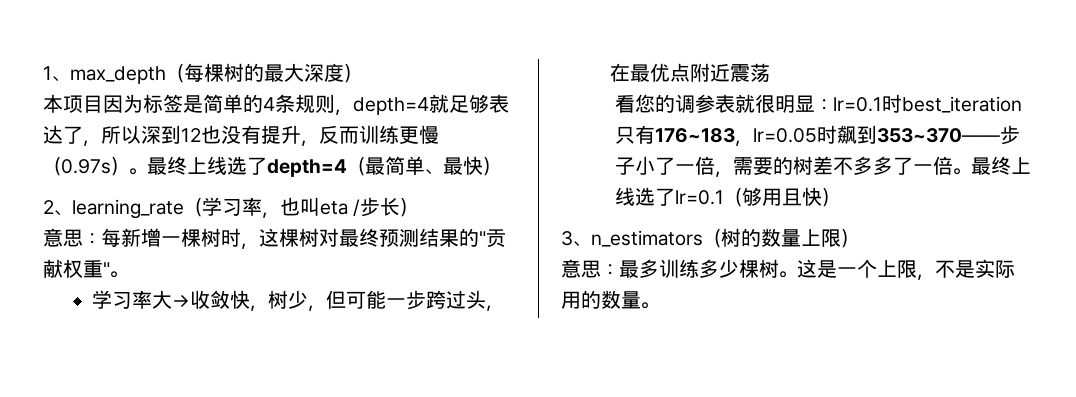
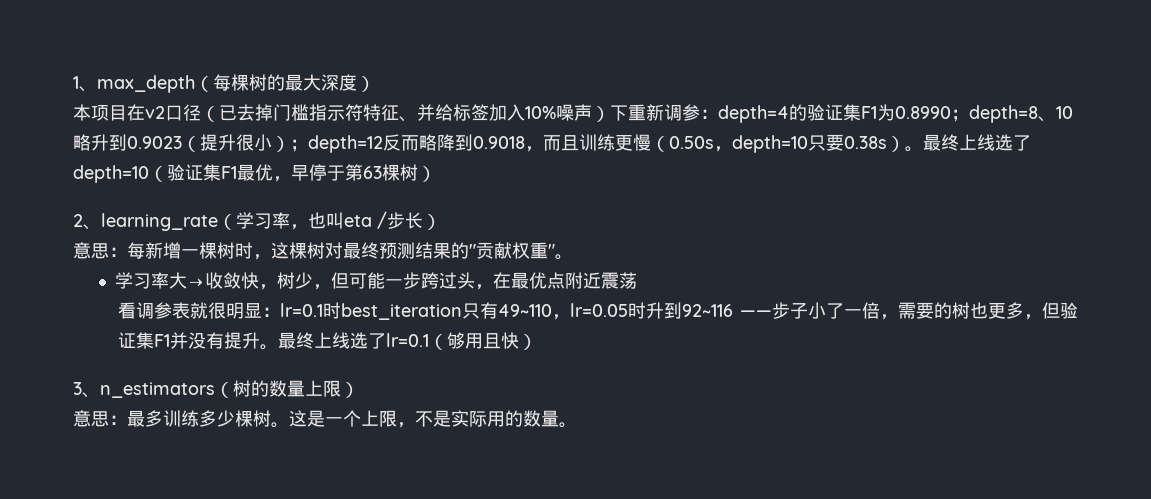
[103,94,509,115] [43,125,439,146] [43,156,483,177] 因为标签是简单的4条规则，depth=4就足够表达了，所以深到12也没有提升，反而训练更慢（0.97s）。最终上线选了depth=4（最简单、最快 -> [127,104,1073,123] [73,134,1031,153] [73,164,418,183] 在v2口径（已去掉门槛指示符特征、并给标签加入10%噪声）下重新调参：depth=4的验证集F1为0.8990；depth=8、10略升到0.9023（提升很小）；depth=12反而略降到0.9018，而且训练更慢（0.50s，depth=10只要0.38s）。最终上线选了depth=10（验证集F1最优，早停于第63棵树
[635,94,676,113] 您的 -> (136, 310) none
[655,128,736,143] 176~183 -> [497,304,552,317] 49~110
[837,125,1001,144] 飙到353~370—— -> [645,302,772,319] 升到92~116 ——
[813,156,954,175] 差不多多了一倍 -> [969,302,1078,320] [117,332,260,349] 也更多，但验证集F1并没有提升

